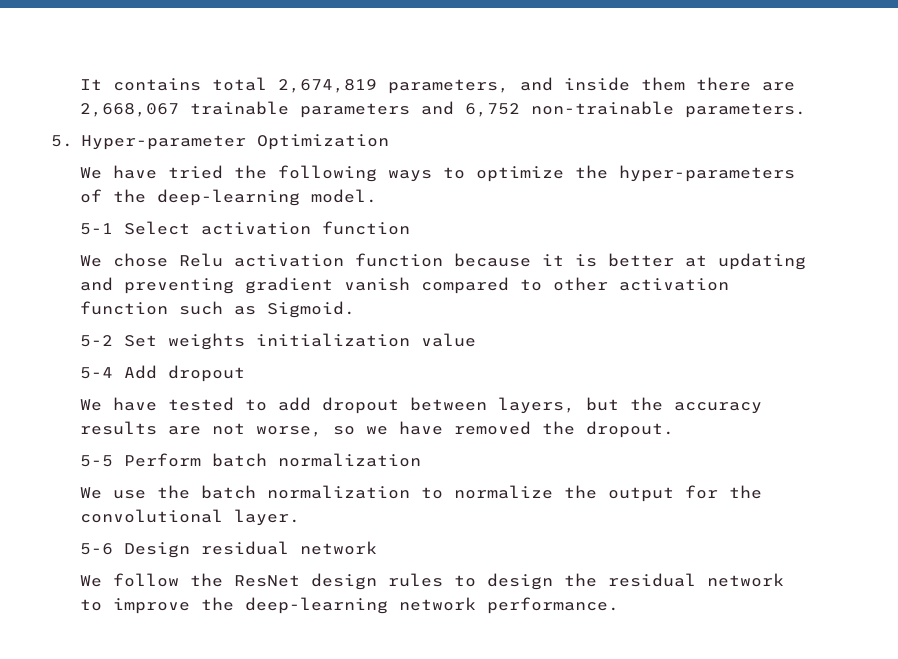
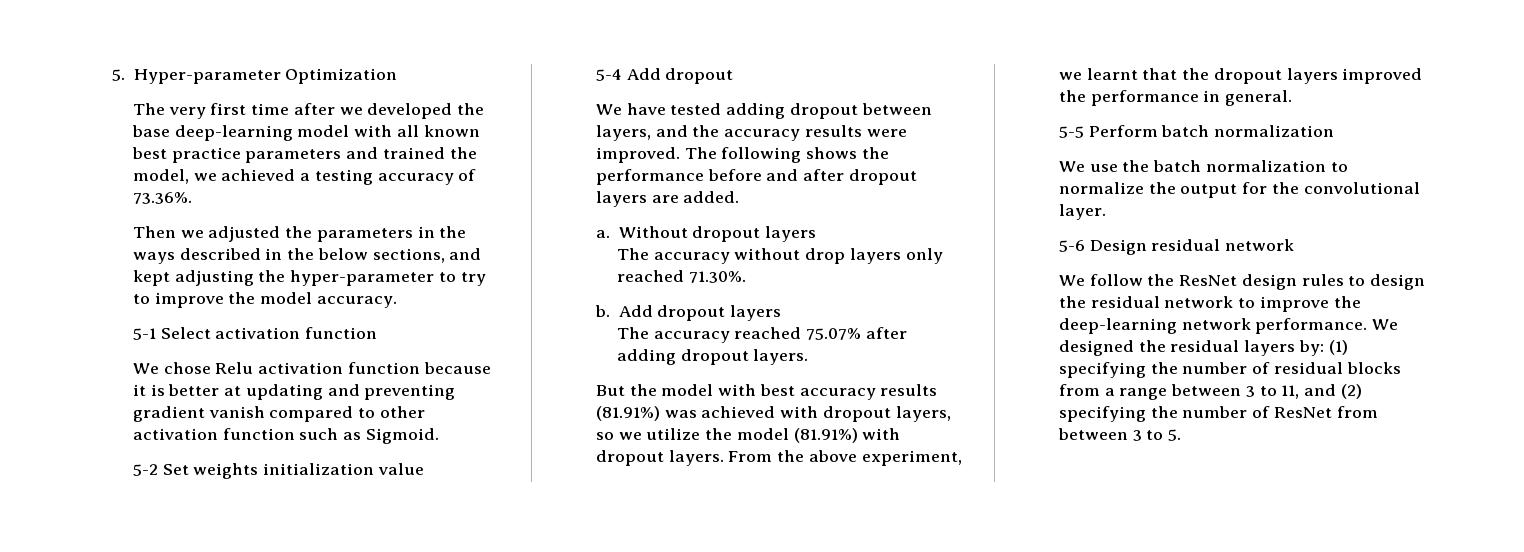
[80,77,796,94] [80,101,807,118] [51,134,389,150] [80,165,796,182] [80,189,378,206] It contains total 2,674,819 parameters, and inside them there are 2,668,067 trainable parameters and 6,752 non-trainable parameters. // 5. Hyper-parameter Optimization // We have tried the following ways to optimize the hyper-parameters of the deep-learning model. -> [111,68,398,84] [132,103,484,119] [131,125,480,141] [131,147,477,163] [132,169,477,185] [132,192,192,204] [132,226,467,242] [132,248,482,264] [132,270,486,286] [132,292,397,308] 5. Hyper-parameter Optimization // The very first time after we developed the base deep-learning model with all known best practice parameters and trained the model, we achieved a testing accuracy of 73.36%. // Then we adjusted the parameters in the ways described in the below sections, and kept adjusting the hyper-parameter to try to improve the model accuracy.
[245,397,312,411] to add -> [726,103,786,119] adding
[586,397,620,411] but -> [655,125,688,137] and
[168,421,675,438] are not worse, so we have removed the dropout. -> [866,129,907,137] [595,147,889,163] [595,169,917,185] [595,191,740,207] [595,226,817,242] [616,248,943,264] [616,270,746,283] [594,305,782,321] [616,327,907,343] [616,349,809,365] [595,384,938,400] [595,406,951,422] [595,428,901,443] [595,450,962,466] [1058,68,1423,84] [1058,90,1293,106] were improved. The following shows the performance before and after dropout layers are added. // a. Without dropout layers // The accuracy without drop layers only reached 71.30%. // b. Add dropout layers // The accuracy reached 75.07% after adding dropout layers. // But the model with best accuracy results (81.91%) was achieved with dropout layers, so we utilize the model (81.91%) with dropout layers. From the above experiment, we learnt that the dropout layers improved the performance in general.
(620, 605) none -> [1372,319,1399,330] [1058,340,1348,356] [1058,362,1401,378] [1058,384,1362,400] [1058,406,1378,422] [1057,428,1182,441] We designed the residual layers by: (1) specifying the number of residual blocks from a range between 3 to 11, and (2) specifying the number of ResNet from between 3 to 5.

